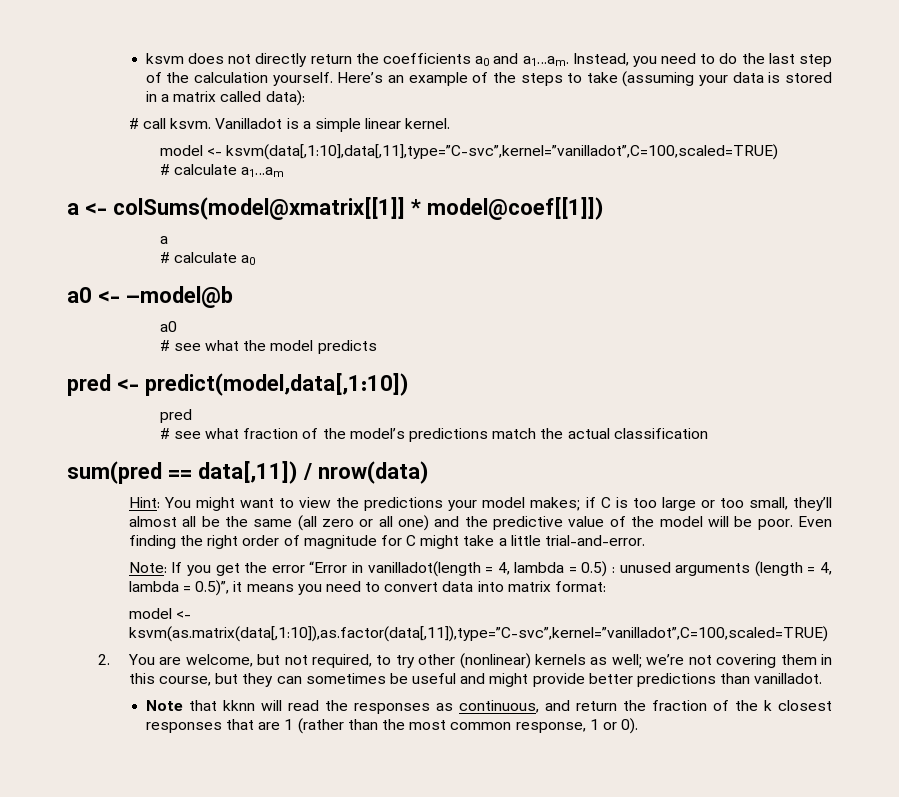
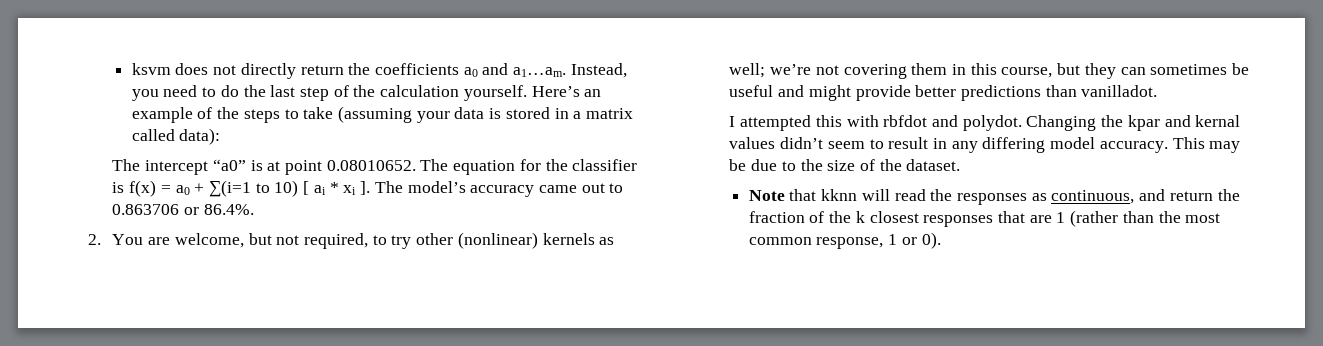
[128,118,451,132] [159,144,779,160] [159,164,285,177] [67,197,604,220] [159,236,168,244] [159,252,256,265] [67,286,233,308] [159,321,177,332] [159,340,377,354] [67,373,409,396] [159,409,192,423] [159,428,708,442] [67,461,429,484] [128,497,833,511] [128,515,833,531] [128,535,646,549] [128,561,833,577] [128,580,607,596] [128,608,191,619] [128,626,828,642] # call ksvm. Vanilladot is a simple linear kernel. // model <- ksvm(data[,1:10],data[,11],type=”C-svc”,kernel=”vanilladot”,C=100,scaled=TRUE) // # calculate a1…am // a <- colSums(model@xmatrix[[1]] * model@coef[[1]]) // a // # calculate a0 // a0 <- –model@b // a0 // # see what the model predicts // pred <- predict(model,data[,1:10]) // pred // # see what fraction of the model’s predictions match the actual classification // sum(pred == data[,11]) / nrow(data) // Hint: You might want to view the predictions your model makes; if C is too large or too small, they’ll almost all be the same (all zero or all one) and the predictive value of the model will be poor. Even finding the right order of magnitude for C might take a little trial-and-error. // Note: If you get the error “Error in vanilladot(length = 4, lambda = 0.5) : unused arguments (length = 4, lambda = 0.5)”, it means you need to convert data into matrix format: // model <- ksvm(as.matrix(data[,1:10]),as.factor(data[,11]),type=”C-svc”,kernel=”vanilladot”,C=100,scaled=TRUE) -> [112,159,638,175] [112,180,624,197] [112,204,254,215] The intercept “a0” is at point 0.08010652. The equation for the classifier is f(x) = a0 + ∑(i=1 to 10) [ ai * xi ]. The model’s accuracy came out to 0.863706 or 86.4%.
(823, 678) none -> [729,115,1241,131] [729,137,1241,153] [729,159,961,171] // I attempted this with rbfdot and polydot. Changing the kpar and kernal values didn’t seem to result in any differing model accuracy. This may be due to the size of the dataset.

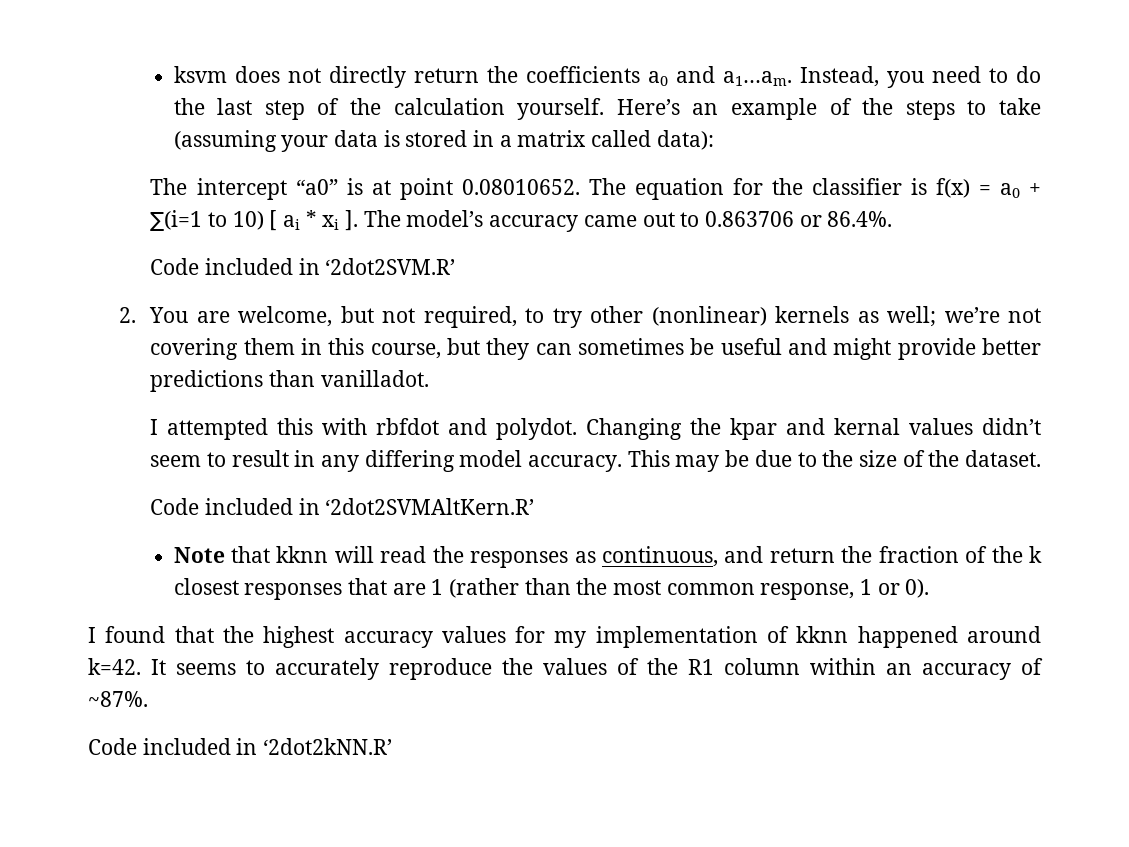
(254, 209) none -> [150,258,456,275] // Code included in ‘2dot2SVM.R’
(961, 165) none -> [150,498,535,515] // Code included in ‘2dot2SVMAltKern.R’
(941, 240) none -> [88,626,1041,648] [88,658,1043,680] [88,691,148,707] [88,738,393,755] // I found that the highest accuracy values for my implementation of kknn happened around k=42. It seems to accurately reproduce the values of the R1 column within an accuracy of ~87%. // Code included in ‘2dot2kNN.R’

